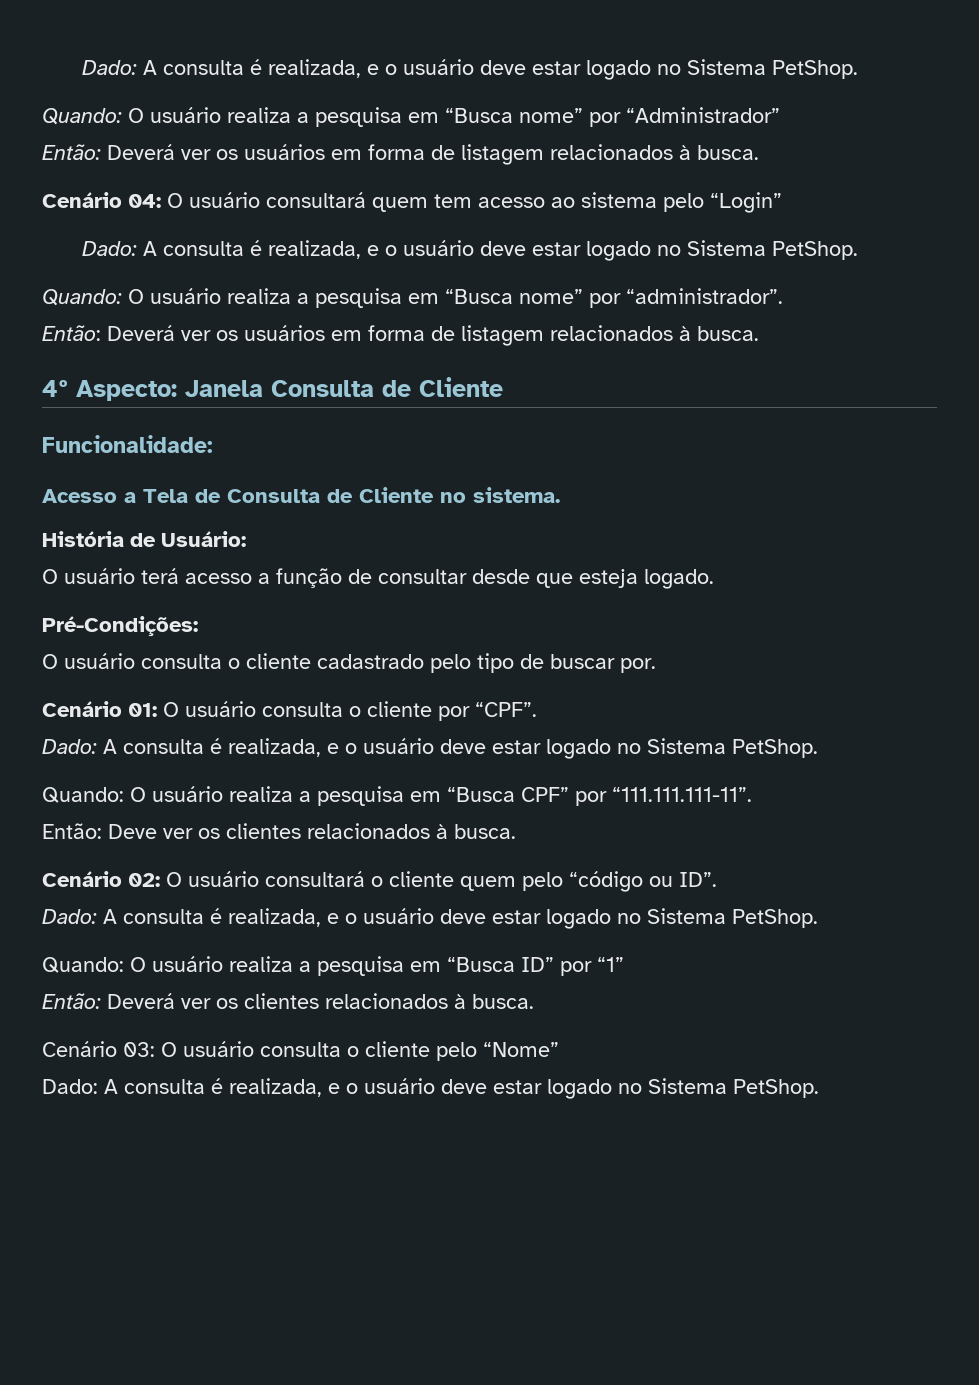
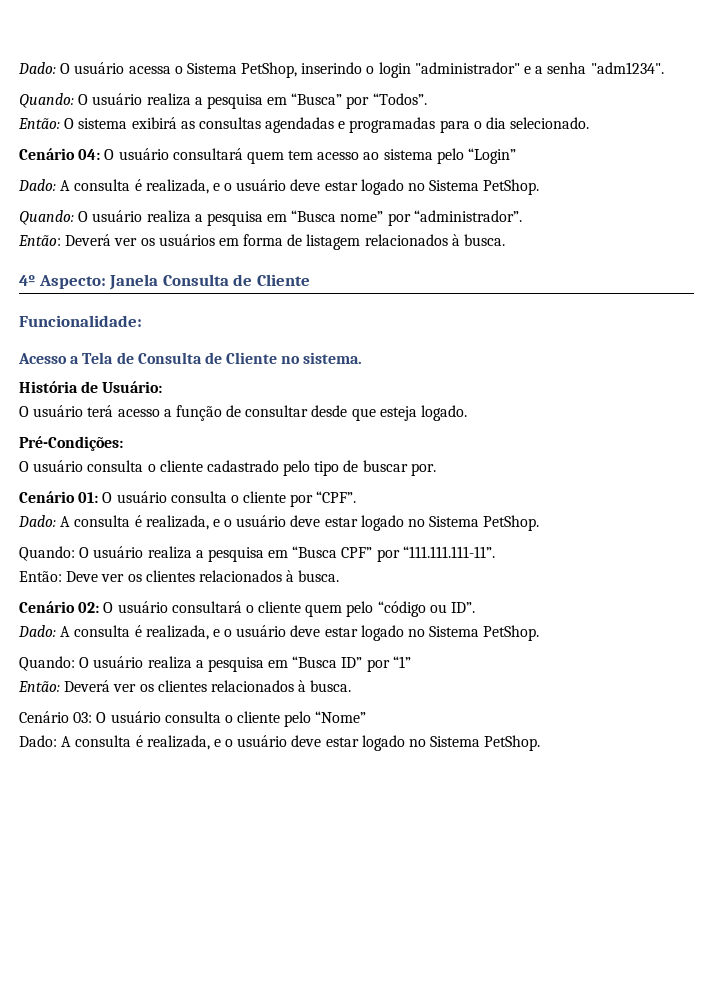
[81,59,858,80] [42,107,780,127] [42,144,759,165] Dado: A consulta é realizada, e o usuário deve estar logado no Sistema PetShop. // Quando: O usuário realiza a pesquisa em “Busca nome” por “Administrador” // Então: Deverá ver os usuários em forma de listagem relacionados à busca. -> [18,62,664,78] [19,93,427,109] [18,117,590,133] Dado: O usuário acessa o Sistema PetShop, inserindo o login "administrador" e a senha "adm1234". // Quando: O usuário realiza a pesquisa em “Busca” por “Todos”. // Então: O sistema exibirá as consultas agendadas e programadas para o dia selecionado.

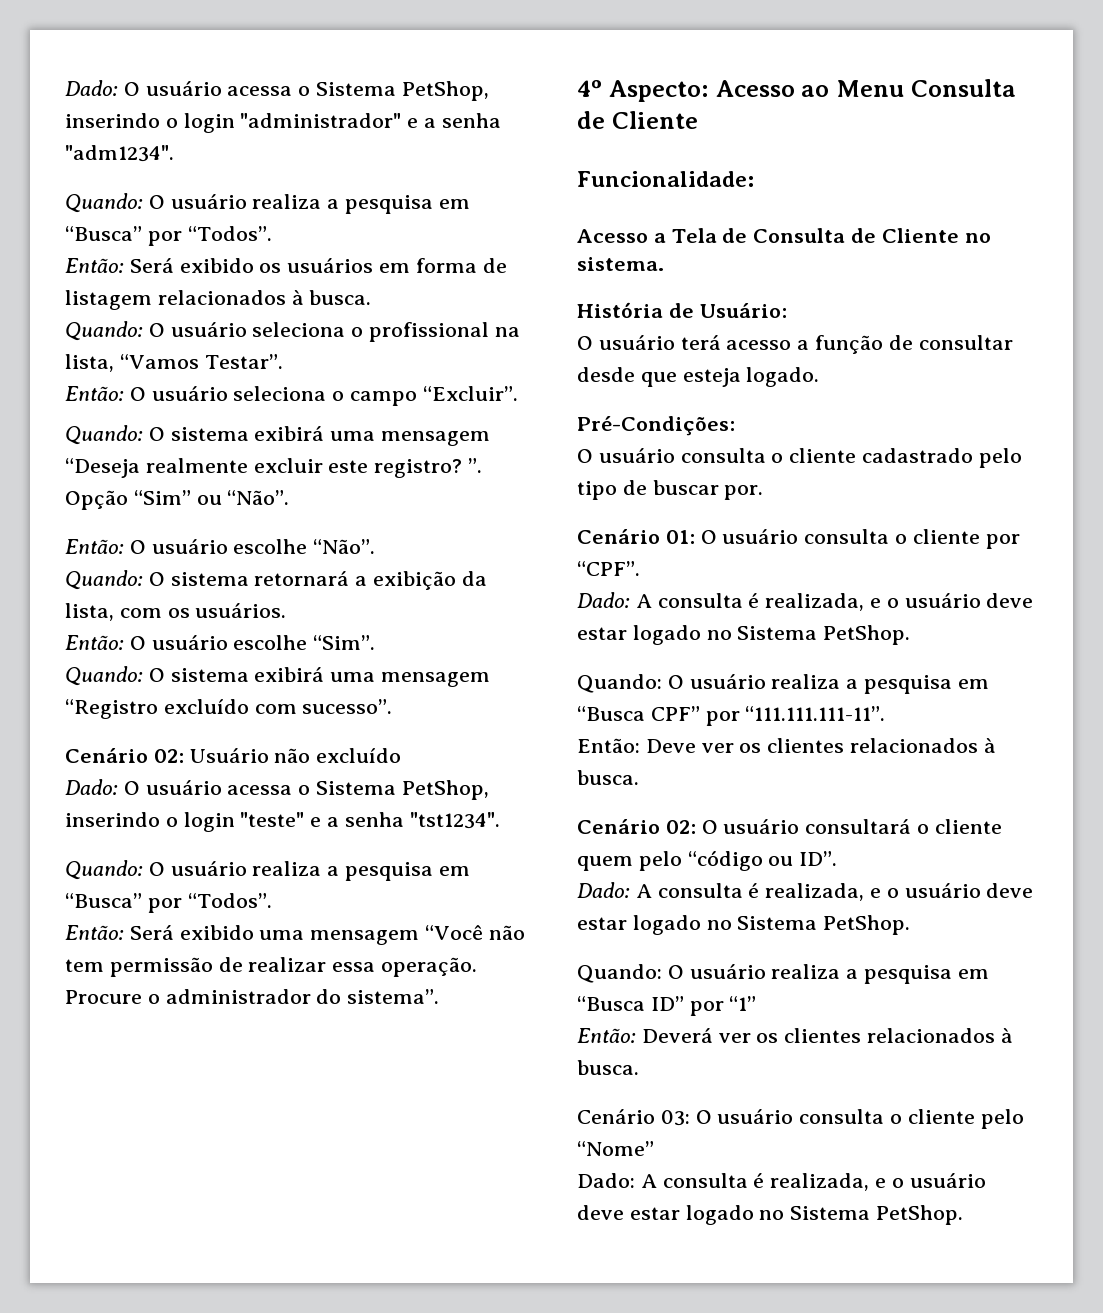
[64,117,590,133] [19,148,517,164] [18,179,540,195] [19,210,522,226] [18,234,138,246] O sistema exibirá as consultas agendadas e programadas para o dia selecionado. // Cenário 04: O usuário consultará quem tem acesso ao sistema pelo “Login” // Dado: A consulta é realizada, e o usuário deve estar logado no Sistema PetShop. // Quando: O usuário realiza a pesquisa em “Busca nome” por “administrador”. // Então: Deverá ver -> [129,258,254,273] Será exibido
(506, 240) none -> [65,321,520,342] [65,354,283,372] [65,386,518,406] [65,425,491,446] [65,458,483,478] [65,490,290,510] [65,539,376,554] [65,570,487,590] [65,603,287,621] [65,635,376,650] [65,666,491,687] [65,699,393,719] [65,748,402,763] [65,779,489,800] [65,812,500,832] [65,860,470,881] [65,893,272,913] [65,925,525,945] [65,957,478,977] [65,989,440,1004] // Quando: O usuário seleciona o profissional na lista, “Vamos Testar”. // Então: O usuário seleciona o campo “Excluir”. // Quando: O sistema exibirá uma mensagem “Deseja realmente excluir este registro? ”. Opção “Sim” ou “Não”. // Então: O usuário escolhe “Não”. // Quando: O sistema retornará a exibição da lista, com os usuários. // Então: O usuário escolhe “Sim”. // Quando: O sistema exibirá uma mensagem “Registro excluído com sucesso”. // Cenário 02: Usuário não excluído // Dado: O usuário acessa o Sistema PetShop, inserindo o login "teste" e a senha "tst1234". // Quando: O usuário realiza a pesquisa em “Busca” por “Todos”. // Então: Será exibido uma mensagem “Você não tem permissão de realizar essa operação. Procure o administrador do sistema”.
[109,274,159,290] Janela -> [715,80,904,97] Acesso ao Menu

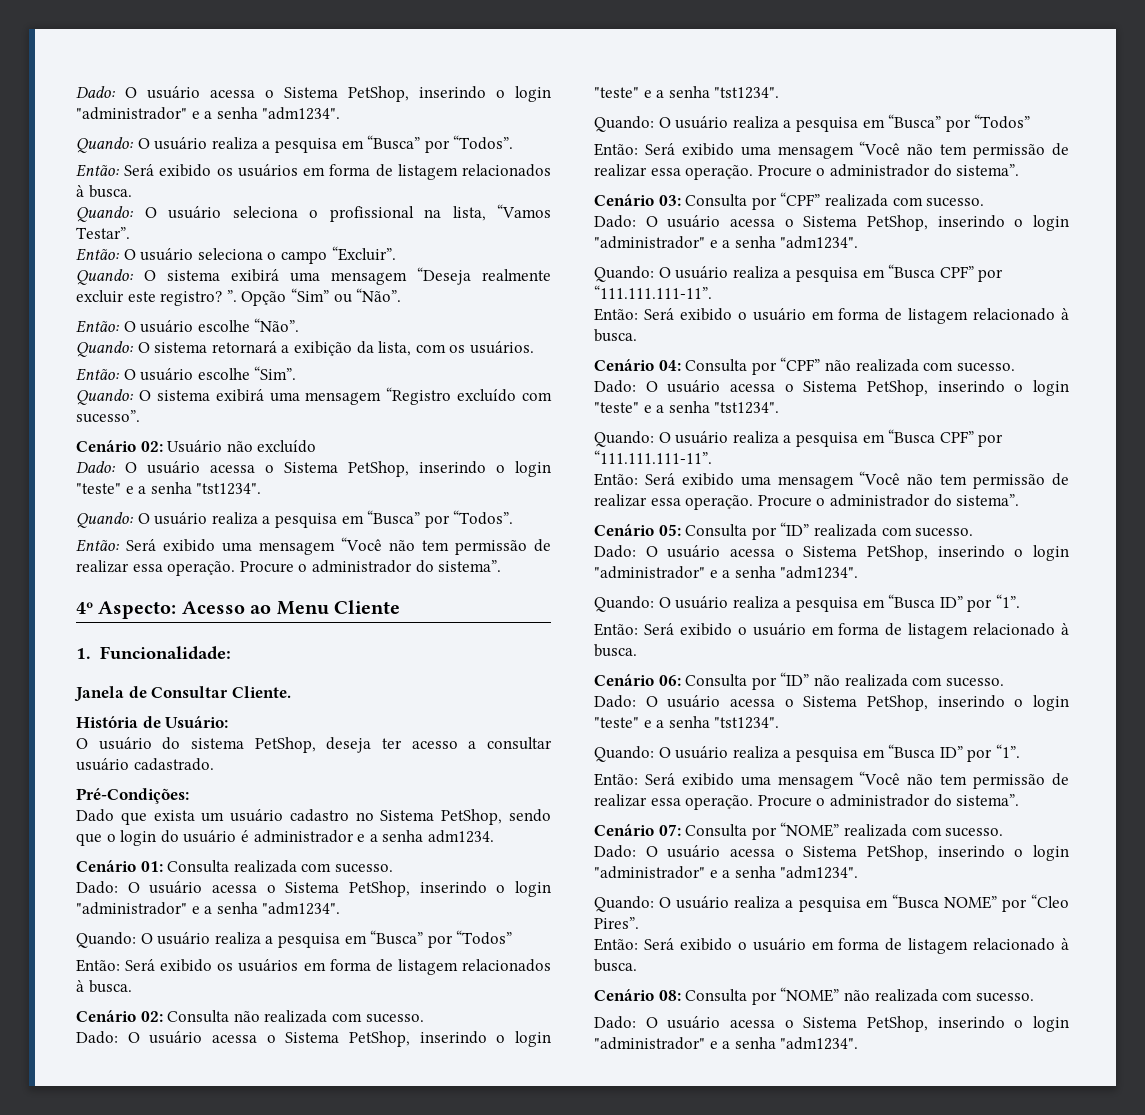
[910,79,1016,97] [577,111,605,129] Consulta de -> (329, 608) none
(698, 120) none -> [76,648,91,659] 1.
[577,228,991,243] [577,257,664,271] Acesso a Tela de Consulta de Cliente no sistema. -> [74,686,291,702] Janela de Consultar Cliente.
[680,335,1013,354] [577,367,820,387] [577,416,735,436] [577,448,1022,468] [577,480,764,500] [577,529,1020,549] [577,561,640,576] [577,592,1034,611] [577,625,911,645] terá acesso a função de consultar desde que esteja logado. // Pré-Condições: // O usuário consulta o cliente cadastrado pelo tipo de buscar por. // Cenário 01: O usuário consulta o cliente por “CPF”. // Dado: A consulta é realizada, e o usuário deve estar logado no Sistema PetShop. -> [162,737,552,753] [76,758,214,771] [76,788,189,804] [76,809,551,825] [76,830,494,846] [76,860,393,873] [76,881,551,897] [76,902,341,915] [76,930,513,948] [76,959,551,975] [76,980,132,993] [76,1010,424,1023] [76,1031,551,1047] [594,86,780,99] [594,114,1031,132] [594,141,1069,159] [594,164,1020,180] [594,192,985,210] [594,215,1069,231] [594,236,859,249] do sistema PetShop, deseja ter acesso a consultar usuário cadastrado. // Pré-Condições: // Dado que exista um usuário cadastro no Sistema PetShop, sendo que o login do usuário é administrador e a senha adm1234. // Cenário 01: Consulta realizada com sucesso. // Dado: O usuário acessa o Sistema PetShop, inserindo o login "administrador" e a senha "adm1234". // Quando: O usuário realiza a pesquisa em “Busca” por “Todos” // Então: Será exibido os usuários em forma de listagem relacionados à busca. // Cenário 02: Consulta não realizada com sucesso. // Dado: O usuário acessa o Sistema PetShop, inserindo o login "teste" e a senha "tst1234". // Quando: O usuário realiza a pesquisa em “Busca” por “Todos” // Então: Será exibido uma mensagem “Você não tem permissão de realizar essa operação. Procure o administrador do sistema”. // Cenário 03: Consulta por “CPF” realizada com sucesso. // Dado: O usuário acessa o Sistema PetShop, inserindo o login "administrador" e a senha "adm1234".
[645,738,996,753] [577,770,639,785] [577,819,1002,834] [577,850,838,871] [577,882,1034,901] [577,915,911,935] Deve ver os clientes relacionados à busca. // Cenário 02: O usuário consultará o cliente quem pelo “código ou ID”. // Dado: A consulta é realizada, e o usuário deve estar logado no Sistema PetShop. -> [643,308,1069,324] [594,329,637,342] [594,357,1015,375] [594,380,1069,396] [594,401,780,414] [594,429,1004,447] [594,450,712,464] [594,471,1069,489] [594,494,1020,510] [594,522,974,540] [594,545,1069,561] [594,566,859,579] Será exibido o usuário em forma de listagem relacionado à busca. // Cenário 04: Consulta por “CPF” não realizada com sucesso. // Dado: O usuário acessa o Sistema PetShop, inserindo o login "teste" e a senha "tst1234". // Quando: O usuário realiza a pesquisa em “Busca CPF” por “111.111.111-11”. // Então: Será exibido uma mensagem “Você não tem permissão de realizar essa operação. Procure o administrador do sistema”. // Cenário 05: Consulta por “ID” realizada com sucesso. // Dado: O usuário acessa o Sistema PetShop, inserindo o login "administrador" e a senha "adm1234".
[729,996,757,1011] [577,1028,1013,1043] [577,1060,639,1075] [577,1109,1024,1129] [577,1141,654,1156] [577,1173,986,1191] [577,1205,964,1225] “1” // Então: Deverá ver os clientes relacionados à busca. // Cenário 03: O usuário consulta o cliente pelo “Nome” // Dado: A consulta é realizada, e o usuário deve estar logado no Sistema PetShop. -> [995,594,1020,608] [594,623,1069,639] [594,644,637,657] [594,672,1004,690] [594,695,1069,711] [594,716,780,729] [594,744,1020,762] [594,771,1069,789] [594,794,1020,810] [594,822,1004,840] [594,845,1069,861] [594,866,859,879] [594,894,1069,912] [594,917,639,929] [594,938,1069,954] [594,959,637,972] [594,987,1034,1005] [594,1016,1069,1032] [594,1037,859,1050] “1”. // Então: Será exibido o usuário em forma de listagem relacionado à busca. // Cenário 06: Consulta por “ID” não realizada com sucesso. // Dado: O usuário acessa o Sistema PetShop, inserindo o login "teste" e a senha "tst1234". // Quando: O usuário realiza a pesquisa em “Busca ID” por “1”. // Então: Será exibido uma mensagem “Você não tem permissão de realizar essa operação. Procure o administrador do sistema”. // Cenário 07: Consulta por “NOME” realizada com sucesso. // Dado: O usuário acessa o Sistema PetShop, inserindo o login "administrador" e a senha "adm1234". // Quando: O usuário realiza a pesquisa em “Busca NOME” por “Cleo Pires”. // Então: Será exibido o usuário em forma de listagem relacionado à busca. // Cenário 08: Consulta por “NOME” não realizada com sucesso. // Dado: O usuário acessa o Sistema PetShop, inserindo o login "administrador" e a senha "adm1234".

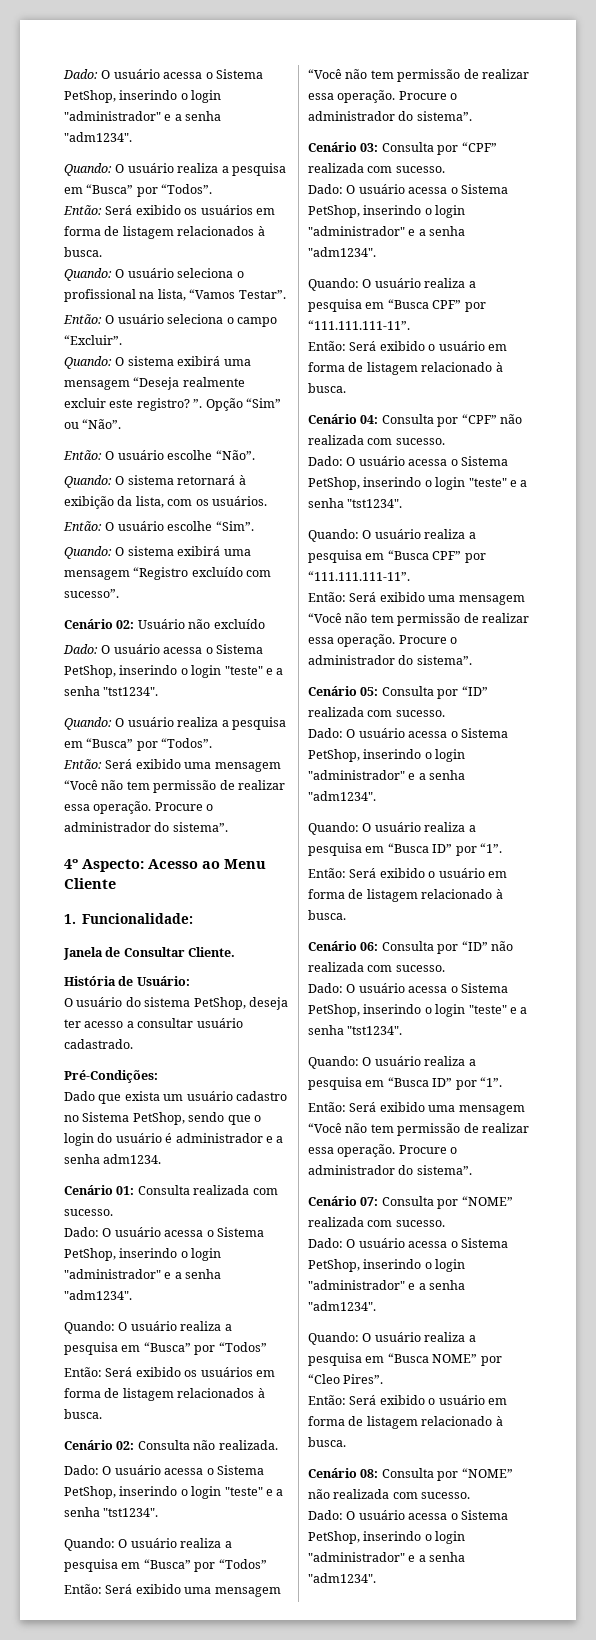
[281,345,290,353] a -> [238,475,246,485] à
[264,1010,424,1023] realizada com sucesso. -> [218,1440,278,1450] realizada.

